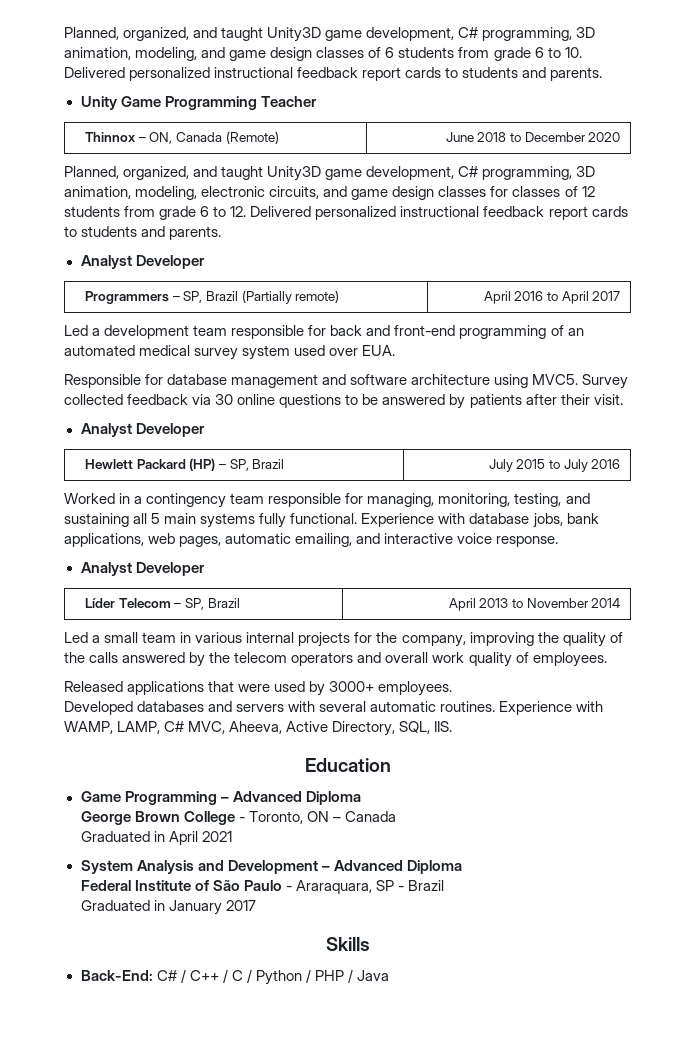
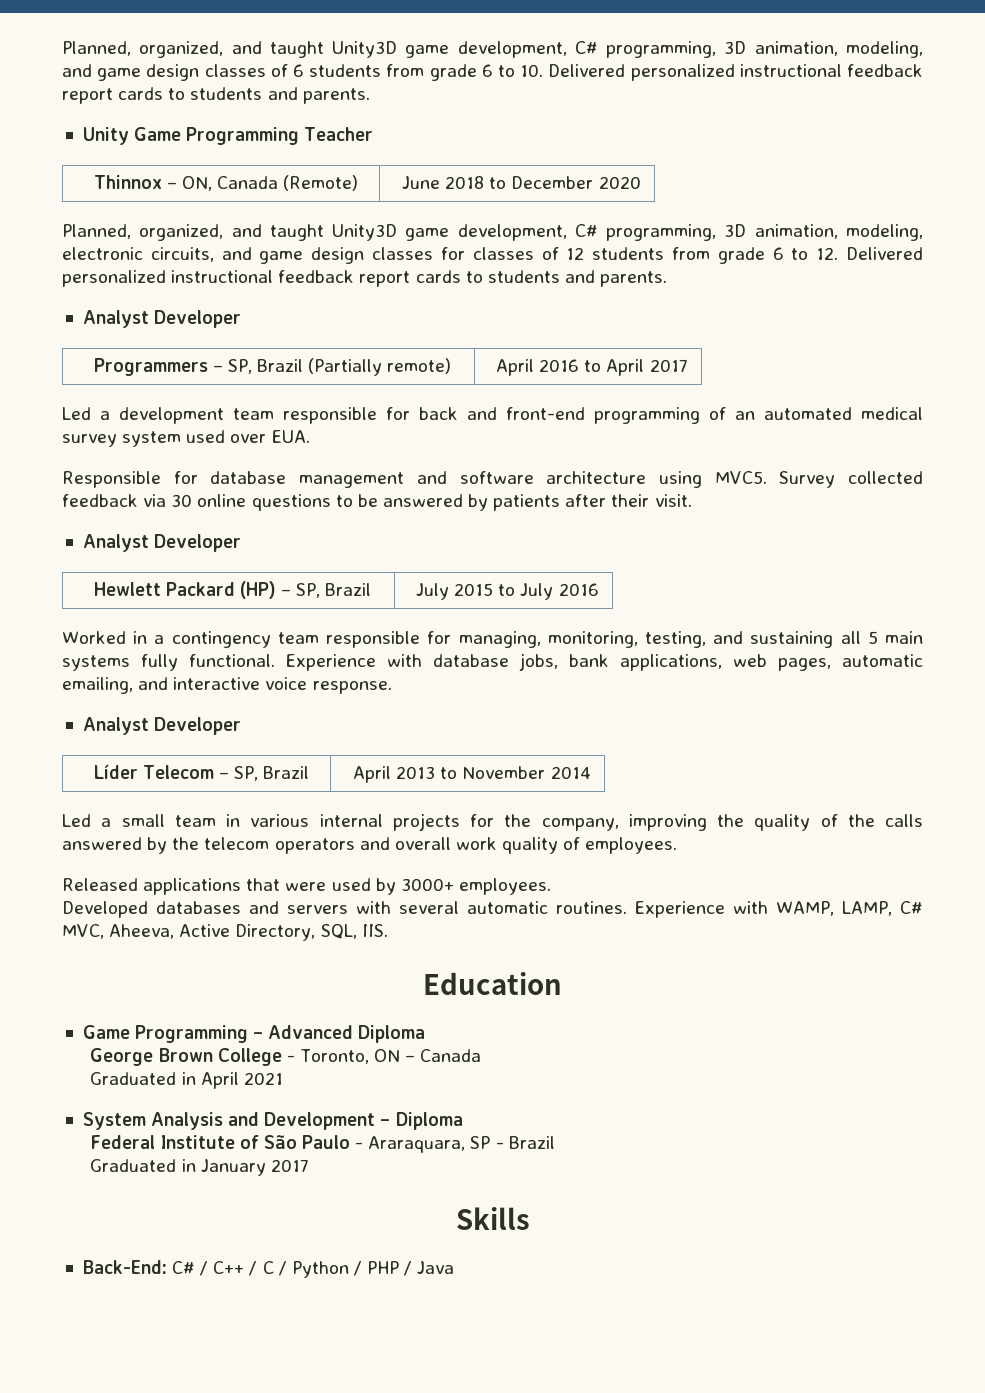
[333,860,403,871] Advanced -> (391, 1122) none

